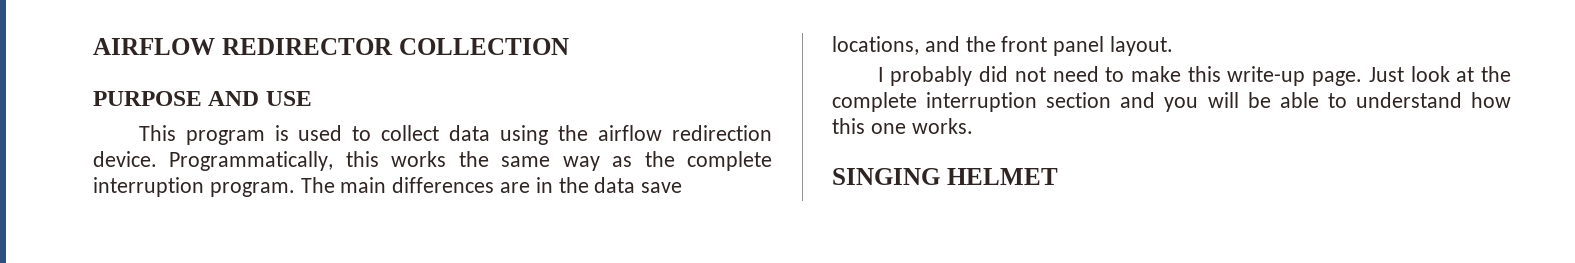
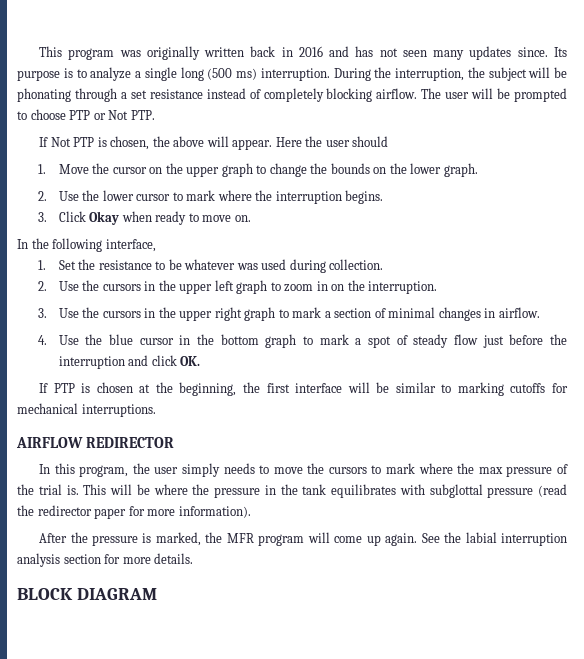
[93,38,569,55] [93,91,312,106] [138,125,772,145] [93,151,773,171] [93,177,683,197] [832,36,1174,56] [877,66,1511,86] [832,92,1511,112] [832,118,973,134] [832,168,1058,185] AIRFLOW REDIRECTOR COLLECTION // PURPOSE AND USE // This program is used to collect data using the airflow redirection device. Programmatically, this works the same way as the complete interruption program. The main differences are in the data save locations, and the front panel layout. // I probably did not need to make this write-up page. Just look at the complete interruption section and you will be able to understand how this one works. // SINGING HELMET -> [39,46,568,60] [17,67,567,81] [17,88,567,102] [17,109,155,120] [39,136,389,150] [37,163,478,177] [37,190,384,204] [37,211,251,225] [17,238,156,252] [37,259,384,273] [37,280,438,294] [37,307,540,321] [37,334,567,348] [58,355,201,369] [39,382,568,396] [17,403,156,417] [16,437,175,448] [39,463,568,477] [17,484,567,498] [17,505,251,519] [39,532,567,546] [17,553,194,567] [17,588,157,600] This program was originally written back in 2016 and has not seen many updates since. Its purpose is to analyze a single long (500 ms) interruption. During the interruption, the subject will be phonating through a set resistance instead of completely blocking airflow. The user will be prompted to choose PTP or Not PTP. // If Not PTP is chosen, the above will appear. Here the user should // 1. Move the cursor on the upper graph to change the bounds on the lower graph. // 2. Use the lower cursor to mark where the interruption begins. // 3. Click Okay when ready to move on. // In the following interface, // 1. Set the resistance to be whatever was used during collection. // 2. Use the cursors in the upper left graph to zoom in on the interruption. // 3. Use the cursors in the upper right graph to mark a section of minimal changes in airflow. // 4. Use the blue cursor in the bottom graph to mark a spot of steady flow just before the interruption and click OK. // If PTP is chosen at the beginning, the first interface will be similar to marking cutoffs for mechanical interruptions. // AIRFLOW REDIRECTOR // In this program, the user simply needs to move the cursors to mark where the max pressure of the trial is. This will be where the pressure in the tank equilibrates with subglottal pressure (read the redirector paper for more information). // After the pressure is marked, the MFR program will come up again. See the labial interruption analysis section for more details. // BLOCK DIAGRAM

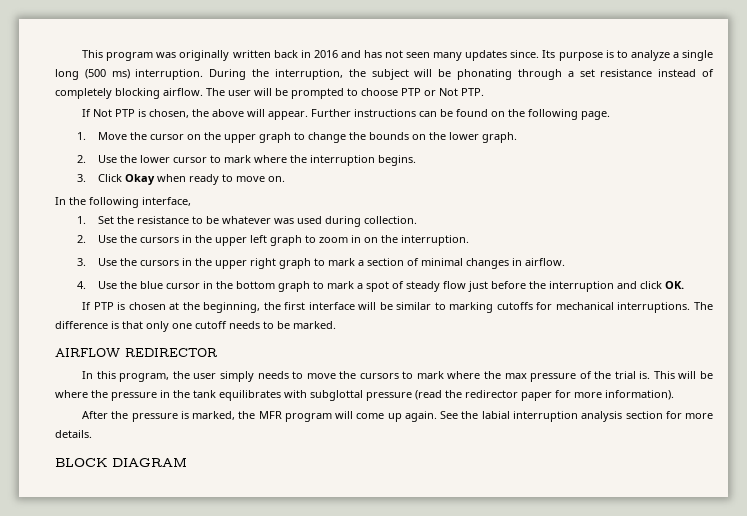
[275,136,389,147] Here the user should -> [311,109,611,120] Further instructions can be found on the following page.
(156, 410) none -> [694,302,714,310] [55,321,336,332] The difference is that only one cutoff needs to be marked.

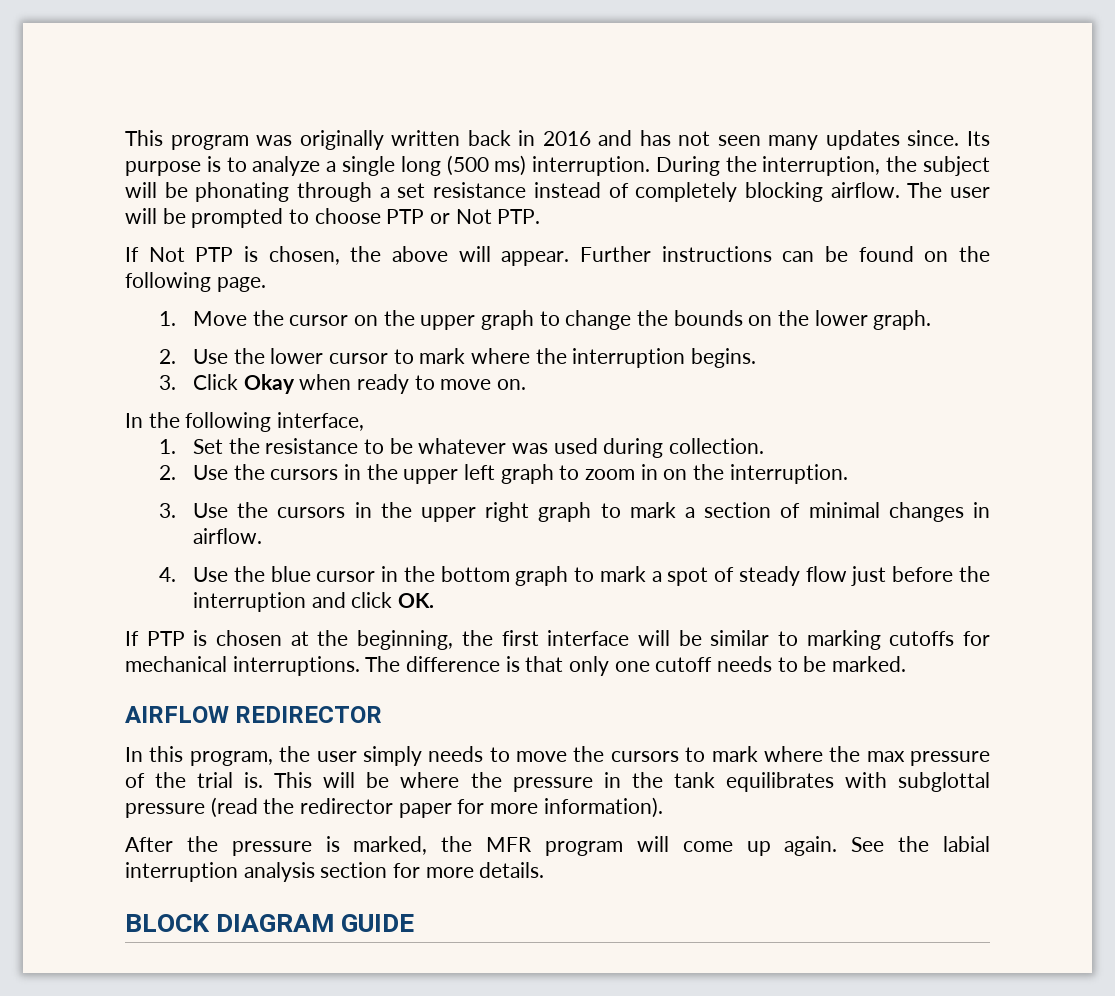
(187, 462) none -> [341,914,415,932] GUIDE

